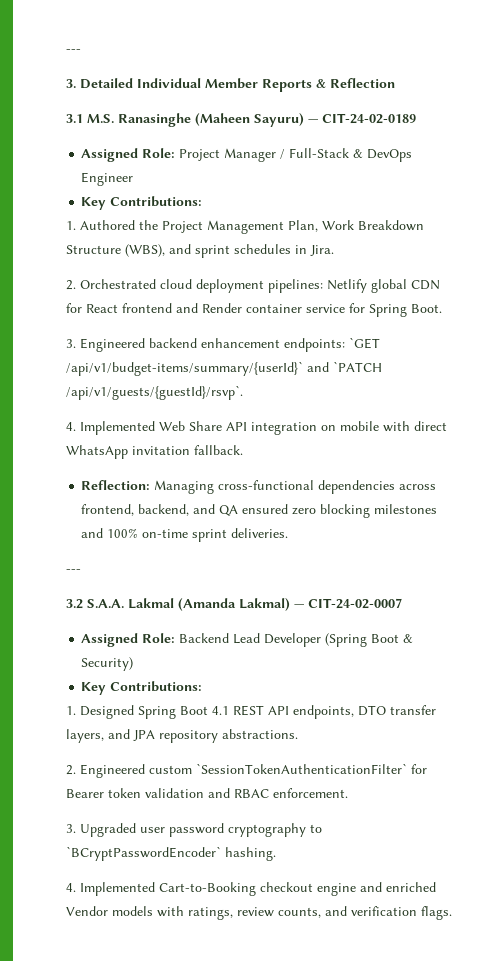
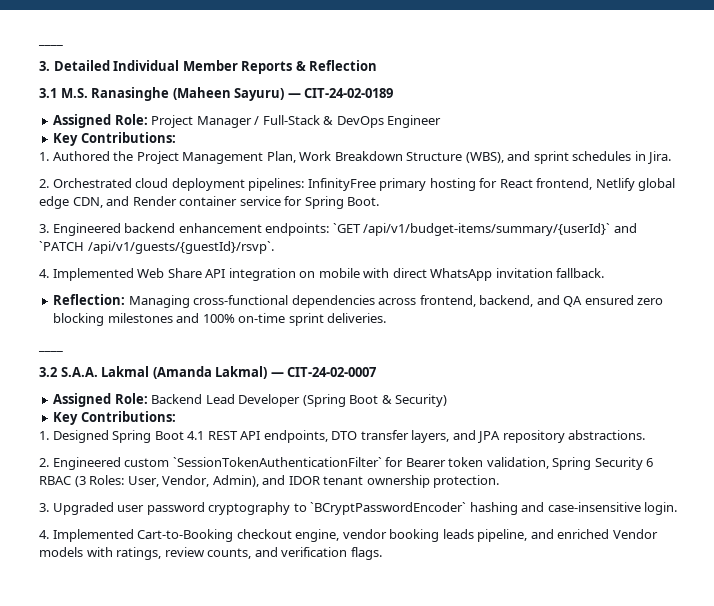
[66,49,81,53] --- -> [38,44,63,46] ____
[327,279,440,293] [66,303,172,313] Netlify global CDN for React frontend -> [307,178,676,191] [39,196,103,209] InfinityFree primary hosting for React frontend, Netlify global edge CDN,
[66,569,81,573] --- -> [38,350,63,352] ____
[145,788,348,798] validation and RBAC enforcement. -> [486,457,654,470] [39,475,500,488] validation, Spring Security 6 RBAC (3 Roles: User, Vendor, Admin), and IDOR tenant ownership protection.
[225,847,276,861] hashing. -> [469,502,678,515] hashing and case-insensitive login.
[317,883,356,896] engine -> [295,529,528,542] engine, vendor booking leads pipeline,

